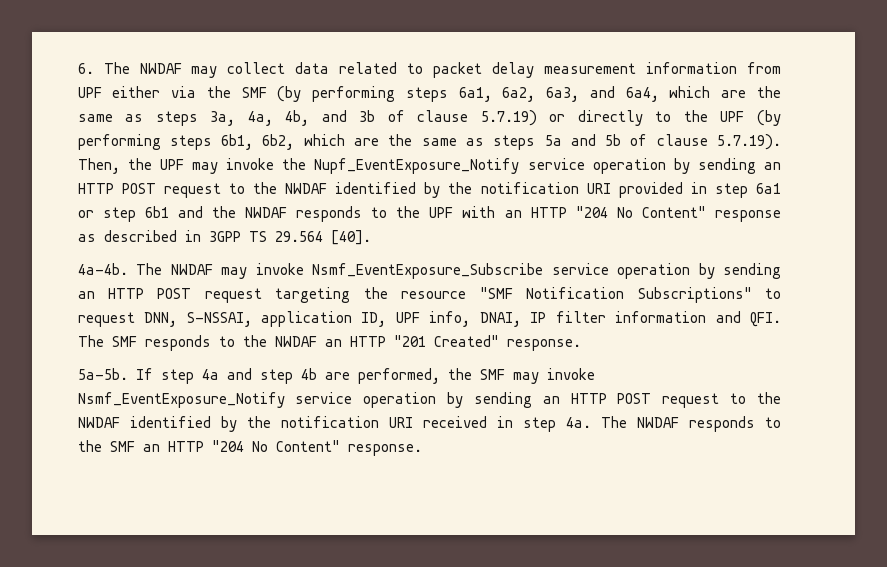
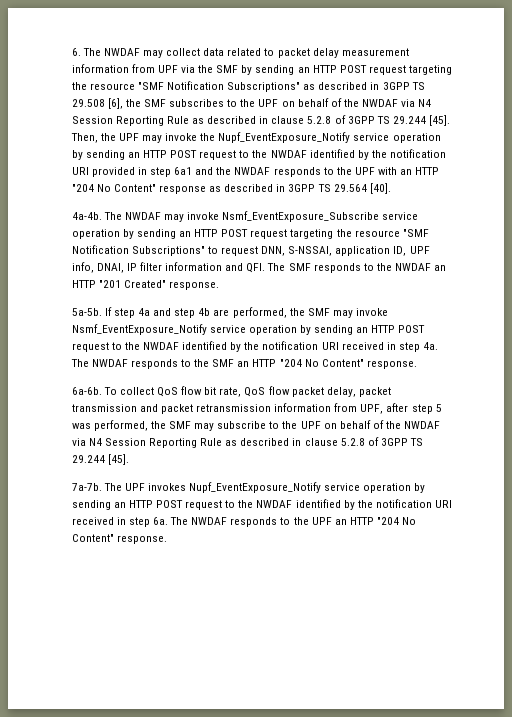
[112,86,161,98] either -> (178, 69) none
[277,86,781,102] [77,110,781,126] [77,134,781,150] (by performing steps 6a1, 6a2, 6a3, and 6a4, which are the same as steps 3a, 4a, 4b, and 3b of clause 5.7.19) or directly to the UPF (by performing steps 6b1, 6b2, which are the same as steps 5a and 5b of clause 5.7.19). -> [241,65,452,75] [71,81,425,92] [71,98,432,109] [71,115,450,126] by sending an HTTP POST request targeting the resource "SMF Notification Subscriptions" as described in 3GPP TS 29.508 [6], the SMF subscribes to the UPF on behalf of the NWDAF via N4 Session Reporting Rule as described in clause 5.2.8 of 3GPP TS 29.244 [45].
[77,206,169,222] or step 6b1 -> (193, 171) none
(422, 450) none -> [71,386,391,397] [71,403,442,414] [71,420,441,431] [71,437,423,448] [71,454,129,465] [71,482,426,493] [71,499,452,510] [71,517,417,527] [71,534,167,544] // 6a-6b. To collect QoS flow bit rate, QoS flow packet delay, packet transmission and packet retransmission information from UPF, after step 5 was performed, the SMF may subscribe to the UPF on behalf of the NWDAF via N4 Session Reporting Rule as described in clause 5.2.8 of 3GPP TS 29.244 [45]. // 7a-7b. The UPF invokes Nupf_EventExposure_Notify service operation by sending an HTTP POST request to the NWDAF identified by the notification URI received in step 6a. The NWDAF responds to the UPF an HTTP "204 No Content" response.

